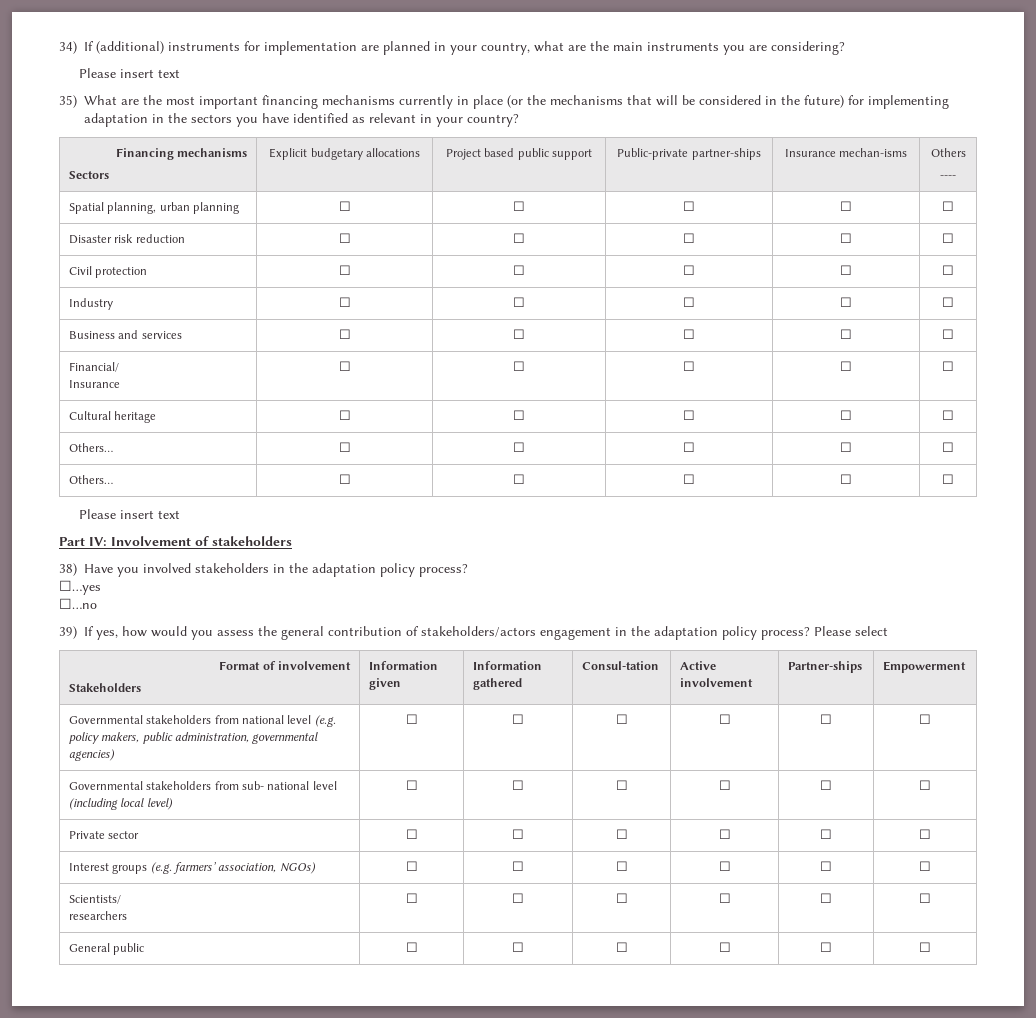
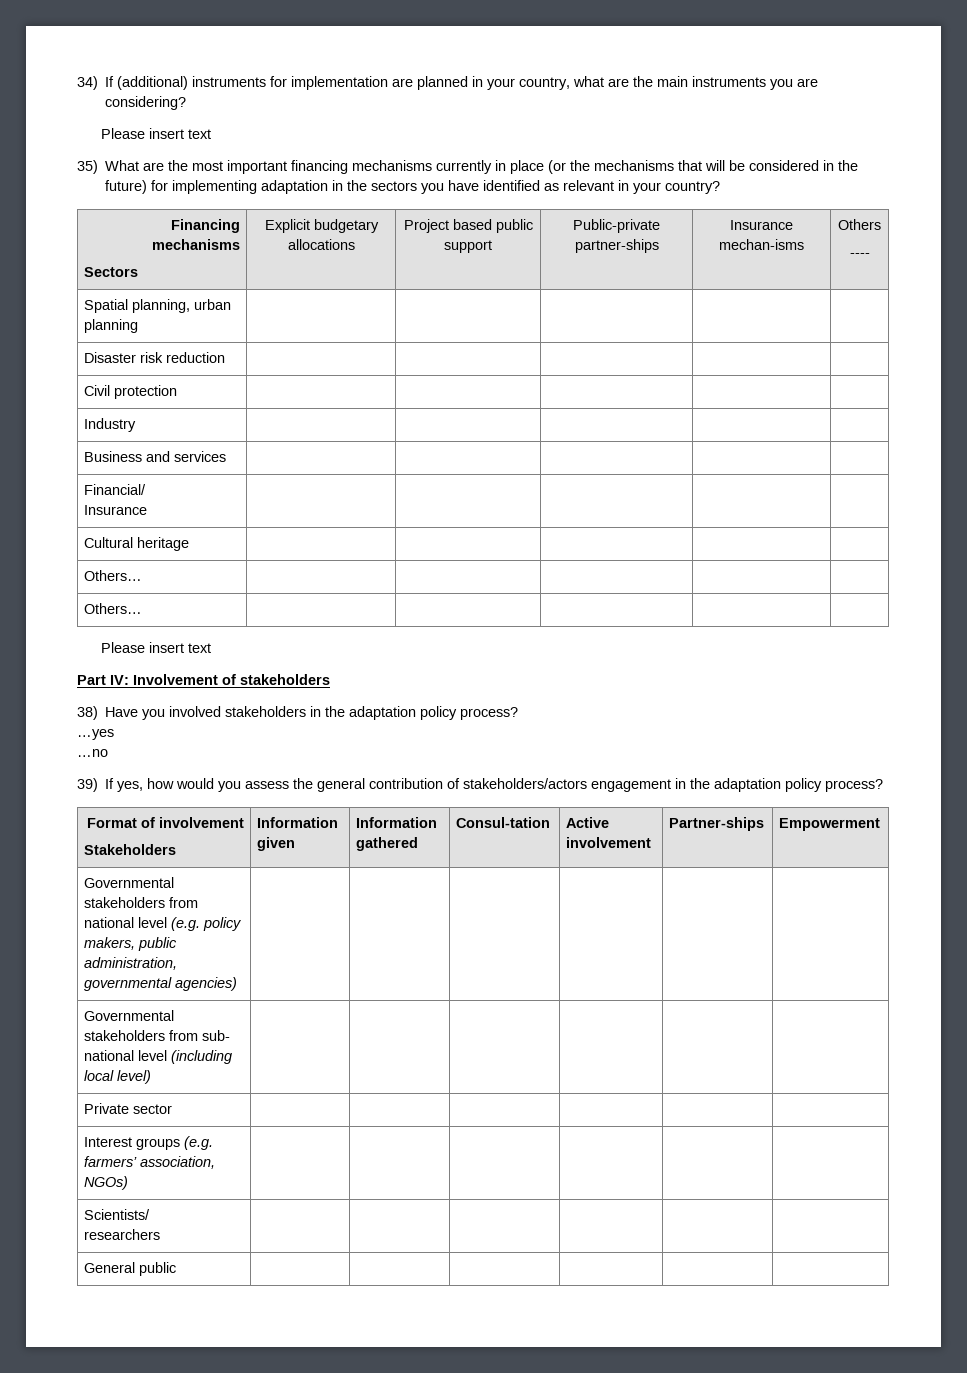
[338,201,351,211] [513,201,525,211] [683,201,695,211] [840,201,852,211] [942,201,954,211] [68,234,185,244] [338,233,351,243] [513,233,525,243] [683,233,695,243] [840,233,852,243] [942,233,954,243] [68,266,148,278] [338,265,351,275] [513,265,525,275] [683,265,695,275] [840,265,852,275] [942,265,954,275] [68,298,113,310] [338,297,351,307] [513,297,525,307] [683,297,695,307] [840,297,852,307] [942,297,954,307] [68,330,182,339] [338,329,351,339] [513,329,525,339] [683,329,695,339] [840,329,852,339] [942,329,954,339] [68,362,119,372] [68,380,120,388] [338,361,351,371] [513,361,525,371] [683,361,695,371] [840,361,852,371] [942,361,954,371] [68,411,157,423] [338,410,351,420] [513,410,525,420] [683,410,695,420] [840,410,852,420] [942,410,954,420] [68,443,113,452] [338,442,351,452] [513,442,525,452] [683,442,695,452] [840,442,852,452] [942,442,954,452] [68,475,113,484] [338,474,351,484] [513,474,525,484] [683,474,695,484] [840,474,852,484] [942,474,954,484] ☐ | ☐ | ☐ | ☐ | ☐ // Disaster risk reduction | ☐ | ☐ | ☐ | ☐ | ☐ // Civil protection | ☐ | ☐ | ☐ | ☐ | ☐ // Industry | ☐ | ☐ | ☐ | ☐ | ☐ // Business and services | ☐ | ☐ | ☐ | ☐ | ☐ // Financial/ // Insurance | ☐ | ☐ | ☐ | ☐ | ☐ // Cultural heritage | ☐ | ☐ | ☐ | ☐ | ☐ // Others… | ☐ | ☐ | ☐ | ☐ | ☐ // Others… | ☐ | ☐ | ☐ | ☐ | ☐ -> [84,352,226,363] [84,385,178,399] [84,418,137,432] [84,451,227,462] [84,484,147,495] [84,505,148,515] [84,537,190,551] [84,570,143,581] [84,603,143,614] | | | | // Disaster risk reduction | | | | | // Civil protection | | | | | // Industry | | | | | // Business and services | | | | | // Financial/ // Insurance | | | | | // Cultural heritage | | | | | // Others… | | | | | // Others… | | | | |
[59,580,101,595] [59,598,97,609] ☐…yes // ☐…no -> [77,729,114,740] [77,749,108,757] …yes // …no
[814,626,888,636] Please select -> (884, 785) none
[405,714,418,724] [512,714,524,724] [615,714,628,724] [718,714,731,724] [820,714,832,724] [919,714,931,724] ☐ | ☐ | ☐ | ☐ | ☐ | ☐ -> (238, 984) | | | | |
[405,780,418,790] [512,780,524,790] [615,780,628,790] [718,780,731,790] [820,780,832,790] [919,780,931,790] [68,831,140,839] [405,829,418,839] [512,829,524,839] [615,829,628,839] [718,829,731,839] [820,829,832,839] [919,829,931,839] ☐ | ☐ | ☐ | ☐ | ☐ | ☐ // Private sector | ☐ | ☐ | ☐ | ☐ | ☐ | ☐ -> [84,1103,173,1114] | | | | | // Private sector | | | | | |
[405,861,418,871] [512,861,524,871] [615,861,628,871] [718,861,731,871] [820,861,832,871] [919,861,931,871] [68,895,121,904] [68,911,127,920] [405,893,418,903] [512,893,524,903] [615,893,628,903] [718,893,731,903] [820,893,832,903] [919,893,931,903] [68,943,145,955] [405,942,418,952] [512,942,524,952] [615,942,628,952] [718,942,731,952] [820,942,832,952] [919,942,931,952] ☐ | ☐ | ☐ | ☐ | ☐ | ☐ // Scientists/ // researchers | ☐ | ☐ | ☐ | ☐ | ☐ | ☐ // General public | ☐ | ☐ | ☐ | ☐ | ☐ | ☐ -> [84,1209,151,1220] [84,1229,161,1240] [84,1262,177,1276] | | | | | // Scientists/ // researchers | | | | | | // General public | | | | | |

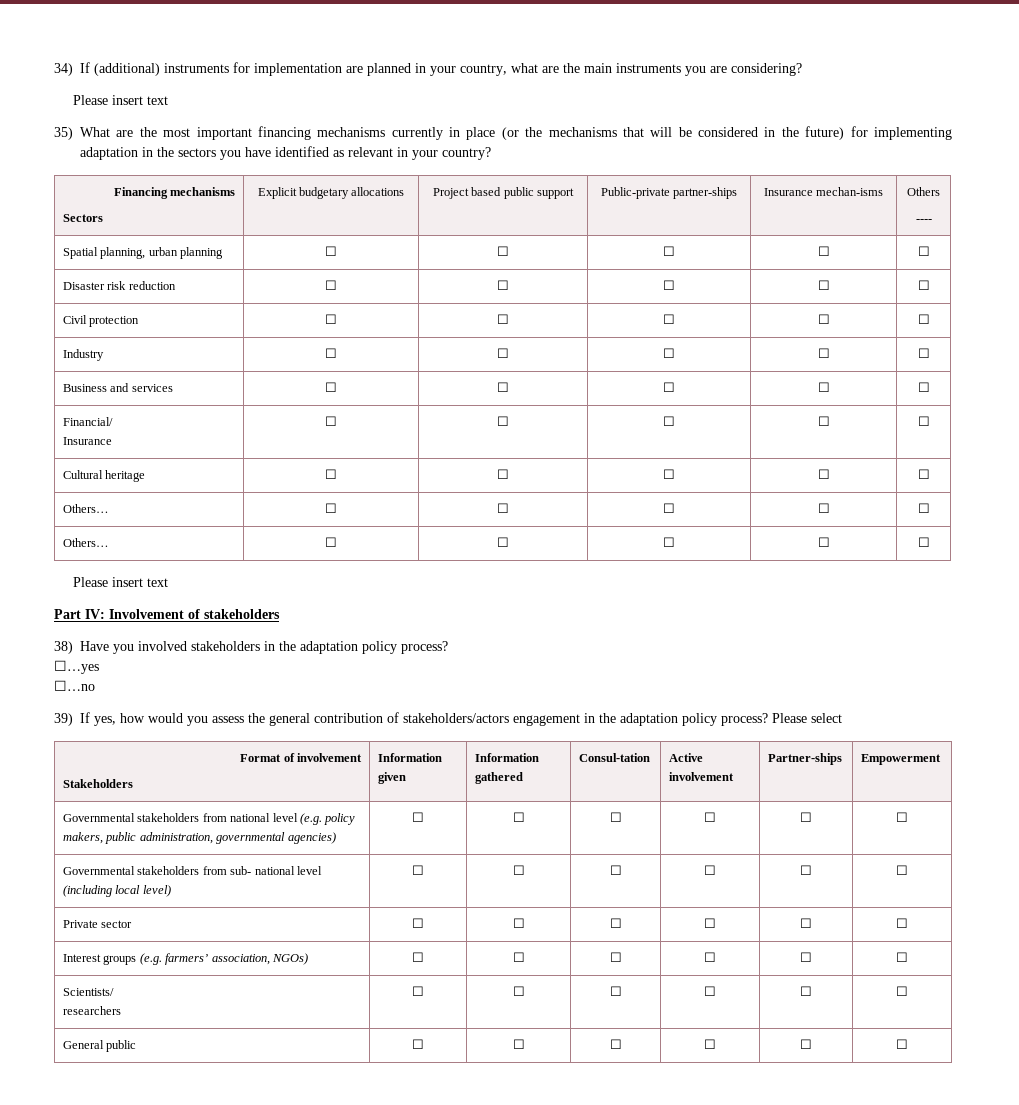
[84,352,226,363] [84,385,178,399] [84,418,137,432] [84,451,227,462] [84,484,147,495] [84,505,148,515] [84,537,190,551] [84,570,143,581] [84,603,143,614] | | | | // Disaster risk reduction | | | | | // Civil protection | | | | | // Industry | | | | | // Business and services | | | | | // Financial/ // Insurance | | | | | // Cultural heritage | | | | | // Others… | | | | | // Others… | | | | | -> [325,246,337,256] [497,246,509,256] [663,246,675,256] [817,246,830,256] [917,246,930,256] [63,281,176,290] [325,280,337,290] [497,280,509,290] [663,280,675,290] [817,280,830,290] [917,280,930,290] [63,315,140,327] [325,314,337,324] [497,314,509,324] [663,314,675,324] [817,314,830,324] [917,314,930,324] [63,349,105,361] [325,348,337,358] [497,348,509,358] [663,348,675,358] [817,348,830,358] [917,348,930,358] [63,383,173,392] [325,382,337,392] [497,382,509,392] [663,382,675,392] [817,382,830,392] [917,382,930,392] [63,417,114,426] [63,437,113,445] [325,416,337,426] [497,416,509,426] [663,416,675,426] [817,416,830,426] [917,416,930,426] [63,470,146,482] [325,469,337,479] [497,469,509,479] [663,469,675,479] [817,469,830,479] [917,469,930,479] [63,504,110,513] [325,503,337,513] [497,503,509,513] [663,503,675,513] [817,503,830,513] [917,503,930,513] [63,538,110,547] [325,537,337,547] [497,537,509,547] [663,537,675,547] [817,537,830,547] [917,537,930,547] ☐ | ☐ | ☐ | ☐ | ☐ // Disaster risk reduction | ☐ | ☐ | ☐ | ☐ | ☐ // Civil protection | ☐ | ☐ | ☐ | ☐ | ☐ // Industry | ☐ | ☐ | ☐ | ☐ | ☐ // Business and services | ☐ | ☐ | ☐ | ☐ | ☐ // Financial/ // Insurance | ☐ | ☐ | ☐ | ☐ | ☐ // Cultural heritage | ☐ | ☐ | ☐ | ☐ | ☐ // Others… | ☐ | ☐ | ☐ | ☐ | ☐ // Others… | ☐ | ☐ | ☐ | ☐ | ☐
[77,729,114,740] [77,749,108,757] …yes // …no -> [54,660,99,674] [54,680,95,691] ☐…yes // ☐…no
(884, 785) none -> [772,713,842,723] Please select
(238, 984) | | | | | -> [412,812,424,822] [512,812,525,822] [609,812,622,822] [704,812,716,822] [800,812,812,822] [896,812,908,822] ☐ | ☐ | ☐ | ☐ | ☐ | ☐
[84,1103,173,1114] | | | | | // Private sector | | | | | | -> [412,865,424,875] [512,865,525,875] [609,865,622,875] [704,865,716,875] [800,865,812,875] [896,865,908,875] [63,920,133,928] [412,918,424,928] [512,918,525,928] [609,918,622,928] [704,918,716,928] [800,918,812,928] [896,918,908,928] ☐ | ☐ | ☐ | ☐ | ☐ | ☐ // Private sector | ☐ | ☐ | ☐ | ☐ | ☐ | ☐
[84,1209,151,1220] [84,1229,161,1240] [84,1262,177,1276] | | | | | // Scientists/ // researchers | | | | | | // General public | | | | | | -> [412,952,424,962] [512,952,525,962] [609,952,622,962] [704,952,716,962] [800,952,812,962] [896,952,908,962] [63,988,115,996] [63,1006,122,1015] [412,986,424,996] [512,986,525,996] [609,986,622,996] [704,986,716,996] [800,986,812,996] [896,986,908,996] [63,1040,137,1052] [412,1039,424,1049] [512,1039,525,1049] [609,1039,622,1049] [704,1039,716,1049] [800,1039,812,1049] [896,1039,908,1049] ☐ | ☐ | ☐ | ☐ | ☐ | ☐ // Scientists/ // researchers | ☐ | ☐ | ☐ | ☐ | ☐ | ☐ // General public | ☐ | ☐ | ☐ | ☐ | ☐ | ☐

